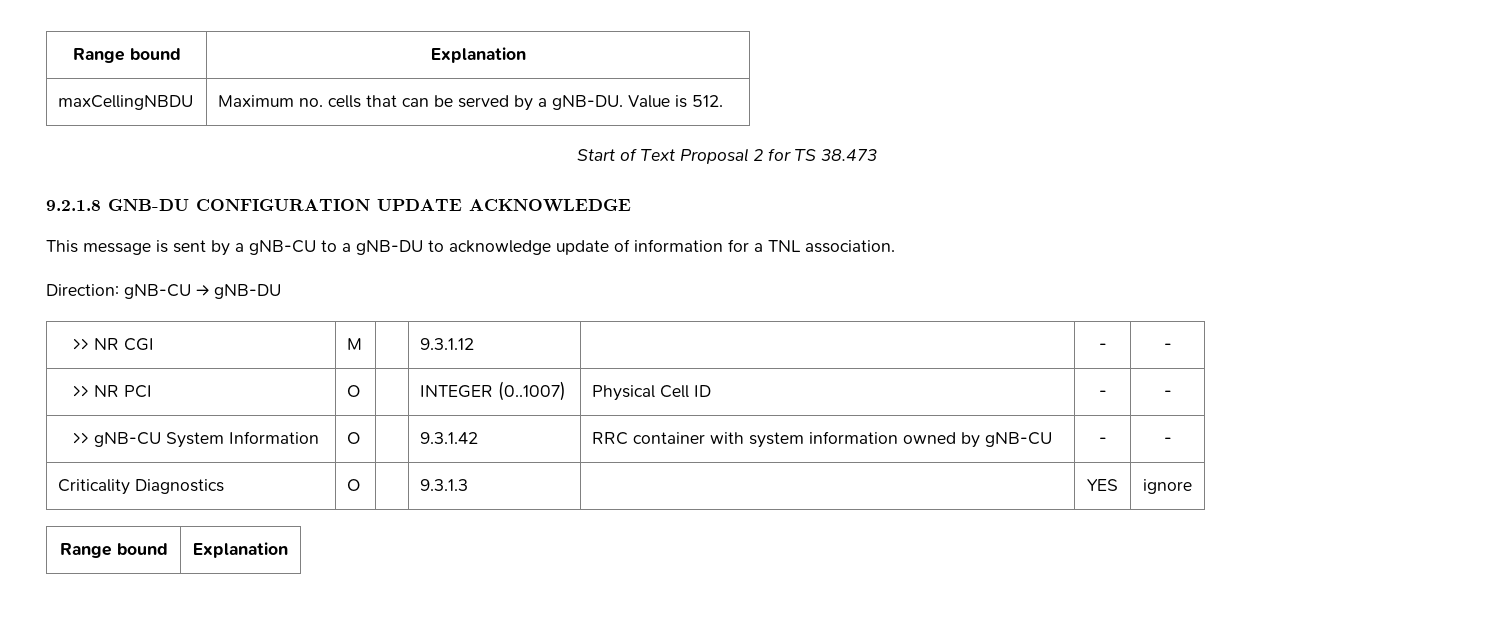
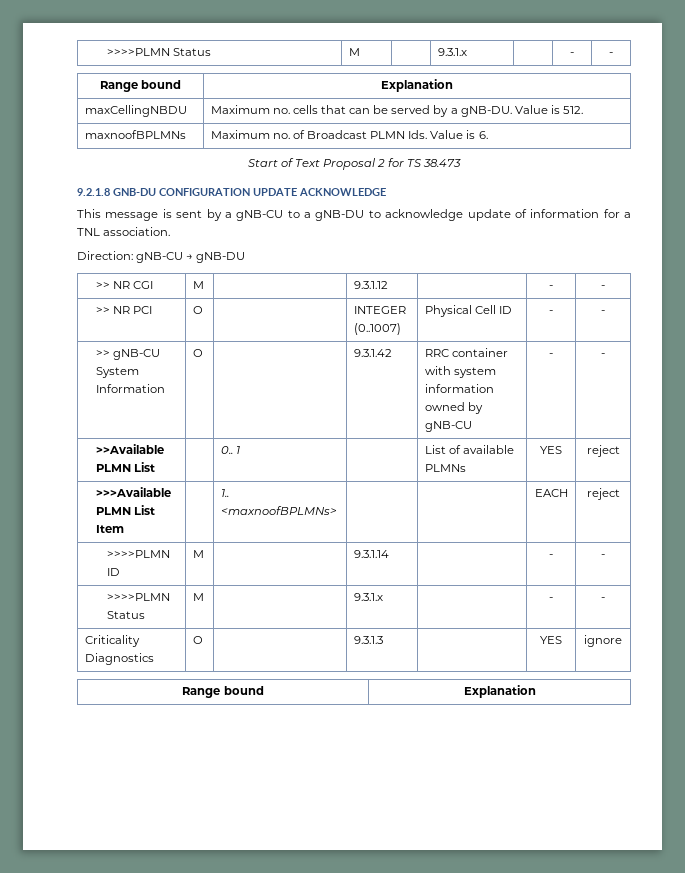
(72, 55) none -> [107,48,212,56] [348,48,360,56] [437,48,467,56] [570,52,574,56] [609,52,613,56] >>>>PLMN Status | M | | 9.3.1.x | | - | - //
(724, 101) none -> [84,130,186,139] [210,130,488,139] // maxnoofBPLMNs | Maximum no. of Broadcast PLMN Ids. Value is 6.
(1172, 440) none -> [95,444,164,454] [95,462,155,472] [220,446,240,454] [424,445,514,454] [424,464,466,472] [540,446,562,454] [586,445,620,457] [95,487,171,497] [95,505,155,515] [95,525,124,533] [220,489,229,497] [220,506,337,515] [534,489,568,497] [586,488,620,500] [107,550,171,558] [107,568,121,576] [192,550,204,558] [353,550,389,558] [549,554,553,558] [601,554,605,558] [107,593,171,601] [107,611,146,619] [192,593,204,601] [353,593,383,601] [549,597,553,601] [601,597,605,601] // >>Available PLMN List | | 0.. 1 | | List of available PLMNs | YES | reject // >>>Available PLMN List Item | | 1.. <maxnoofBPLMNs> | | | EACH | reject // >>>>PLMN ID | M | | 9.3.1.14 | | - | - // >>>>PLMN Status | M | | 9.3.1.x | | - | -

